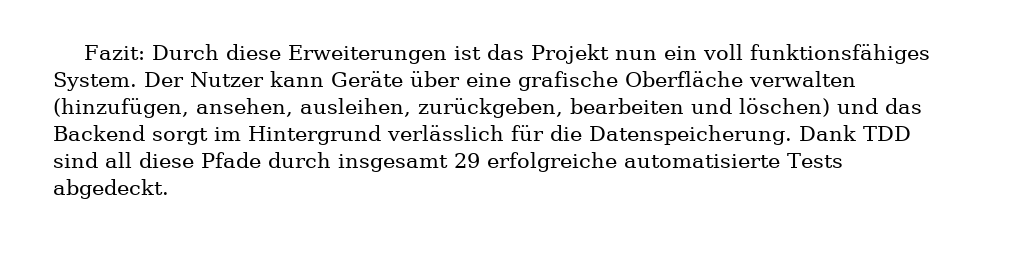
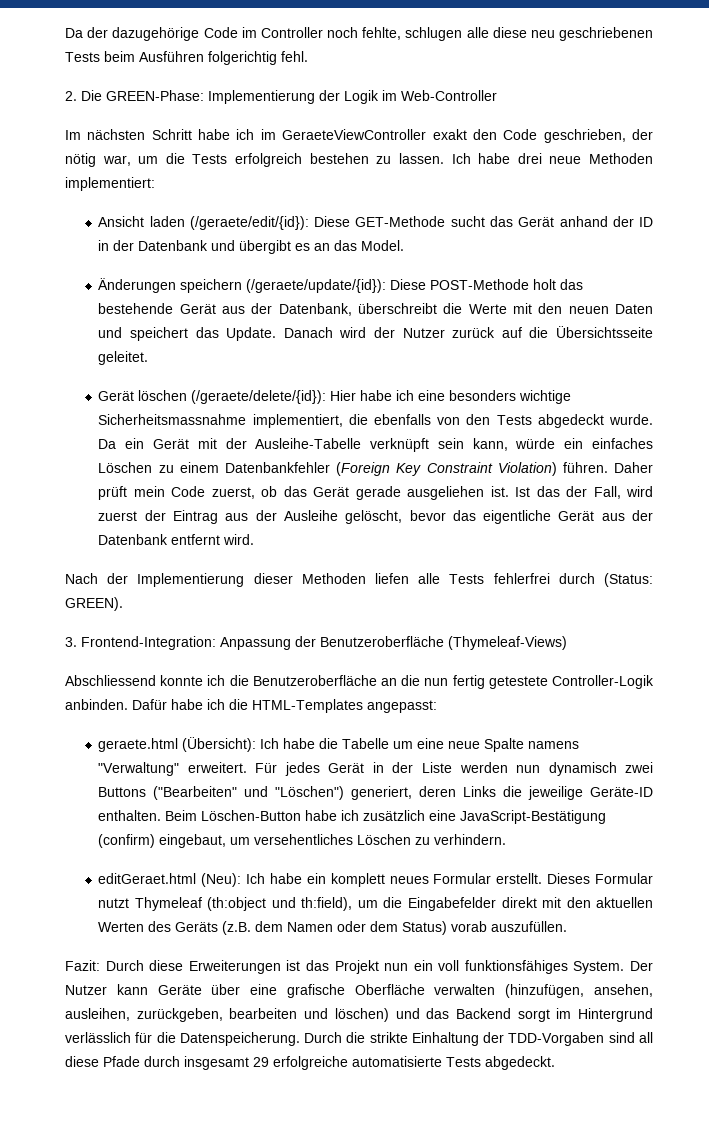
(84, 52) none -> [65,27,654,41] [65,51,308,65] [65,90,497,104] [65,129,654,143] [65,153,654,167] [65,177,155,191] [98,216,654,230] [98,240,405,254] [98,278,584,293] [98,303,653,316] [98,326,654,341] [98,351,149,365] [98,390,572,404] [98,414,654,428] [98,438,654,452] [98,462,653,476] [98,486,653,500] [98,510,653,524] [98,534,255,545] [65,573,653,587] [65,597,123,611] [65,636,567,650] [65,675,654,689] [65,699,437,713] [98,737,580,752] [98,762,653,776] [98,786,653,800] [98,810,607,824] [98,834,507,848] [98,873,653,887] [98,897,653,911] [98,921,568,935] Da der dazugehörige Code im Controller noch fehlte, schlugen alle diese neu geschriebenen Tests beim Ausführen folgerichtig fehl. // 2. Die GREEN-Phase: Implementierung der Logik im Web-Controller // Im nächsten Schritt habe ich im GeraeteViewController exakt den Code geschrieben, der nötig war, um die Tests erfolgreich bestehen zu lassen. Ich habe drei neue Methoden implementiert: // Ansicht laden (/geraete/edit/{id}): Diese GET-Methode sucht das Gerät anhand der ID in der Datenbank und übergibt es an das Model. // Änderungen speichern (/geraete/update/{id}): Diese POST-Methode holt das bestehende Gerät aus der Datenbank, überschreibt die Werte mit den neuen Daten und speichert das Update. Danach wird der Nutzer zurück auf die Übersichtsseite geleitet. // Gerät löschen (/geraete/delete/{id}): Hier habe ich eine besonders wichtige Sicherheitsmassnahme implementiert, die ebenfalls von den Tests abgedeckt wurde. Da ein Gerät mit der Ausleihe-Tabelle verknüpft sein kann, würde ein einfaches Löschen zu einem Datenbankfehler (Foreign Key Constraint Violation) führen. Daher prüft mein Code zuerst, ob das Gerät gerade ausgeliehen ist. Ist das der Fall, wird zuerst der Eintrag aus der Ausleihe gelöscht, bevor das eigentliche Gerät aus der Datenbank entfernt wird. // Nach der Implementierung dieser Methoden liefen alle Tests fehlerfrei durch (Status: GREEN). // 3. Frontend-Integration: Anpassung der Benutzeroberfläche (Thymeleaf-Views) // Abschliessend konnte ich die Benutzeroberfläche an die nun fertig getestete Controller-Logik anbinden. Dafür habe ich die HTML-Templates angepasst: // geraete.html (Übersicht): Ich habe die Tabelle um eine neue Spalte namens "Verwaltung" erweitert. Für jedes Gerät in der Liste werden nun dynamisch zwei Buttons ("Bearbeiten" und "Löschen") generiert, deren Links die jeweilige Geräte-ID enthalten. Beim Löschen-Button habe ich zusätzlich eine JavaScript-Bestätigung (confirm) eingebaut, um versehentliches Löschen zu verhindern. // editGeraet.html (Neu): Ich habe ein komplett neues Formular erstellt. Dieses Formular nutzt Thymeleaf (th:object und th:field), um die Eingabefelder direkt mit den aktuellen Werten des Geräts (z.B. dem Namen oder dem Status) vorab auszufüllen. //
[799,125,911,141] Dank TDD -> [304,1032,605,1046] Durch die strikte Einhaltung der TDD-Vorgaben

